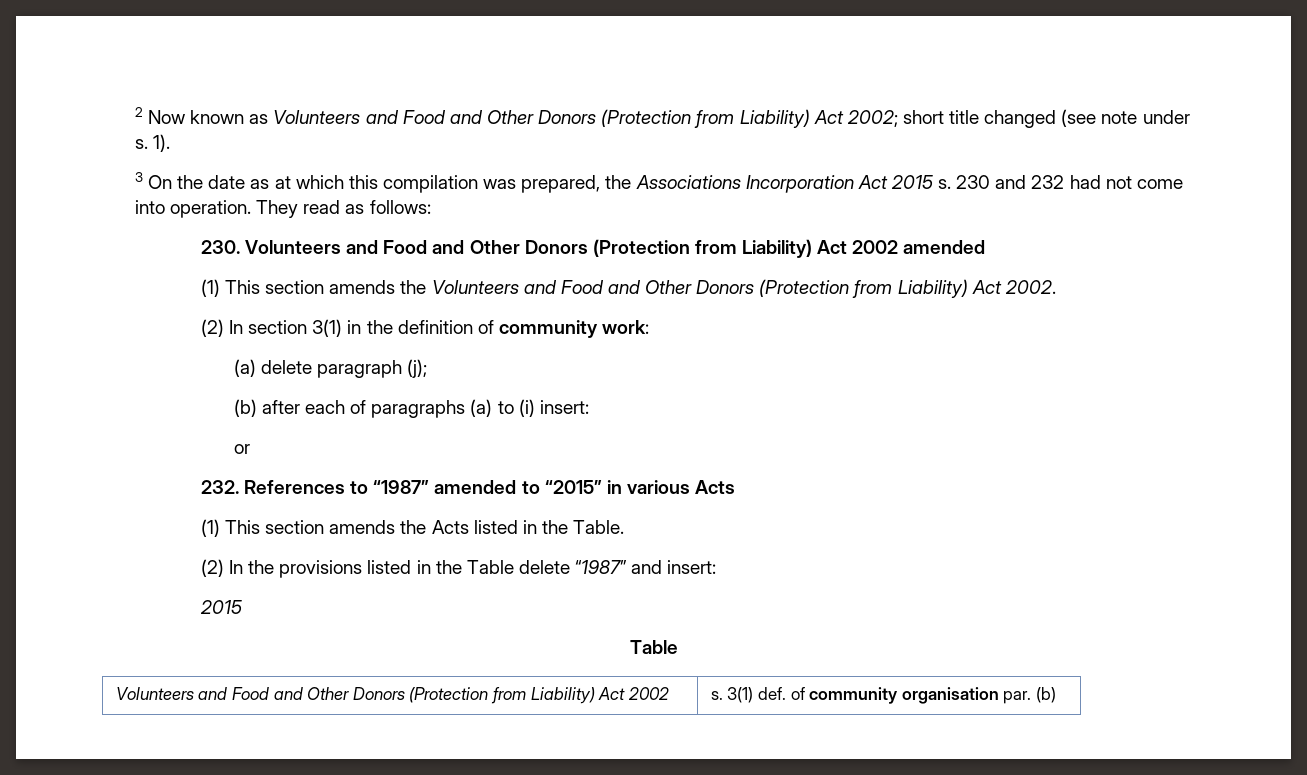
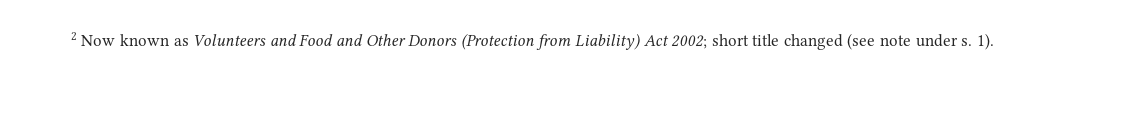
[134,172,1183,193] [134,200,431,218] [200,239,986,258] [200,279,1056,298] [200,319,650,338] [233,359,428,378] [233,399,589,418] [233,444,250,454] [200,480,736,494] [200,519,625,537] [200,559,717,578] [199,600,242,614] [629,640,678,654] [115,687,669,704] [710,687,1056,704] // 3 On the date as at which this compilation was prepared, the Associations Incorporation Act 2015 s. 230 and 232 had not come into operation. They read as follows: // 230. Volunteers and Food and Other Donors (Protection from Liability) Act 2002 amended // (1) This section amends the Volunteers and Food and Other Donors (Protection from Liability) Act 2002. // (2) In section 3(1) in the definition of community work: // (a) delete paragraph (j); // (b) after each of paragraphs (a) to (i) insert: // or // 232. References to “1987” amended to “2015” in various Acts // (1) This section amends the Acts listed in the Table. // (2) In the provisions listed in the Table delete “1987” and insert: // 2015 // Table // Volunteers and Food and Other Donors (Protection from Liability) Act 2002 | s. 3(1) def. of community organisation par. (b) -> (994, 41) none

